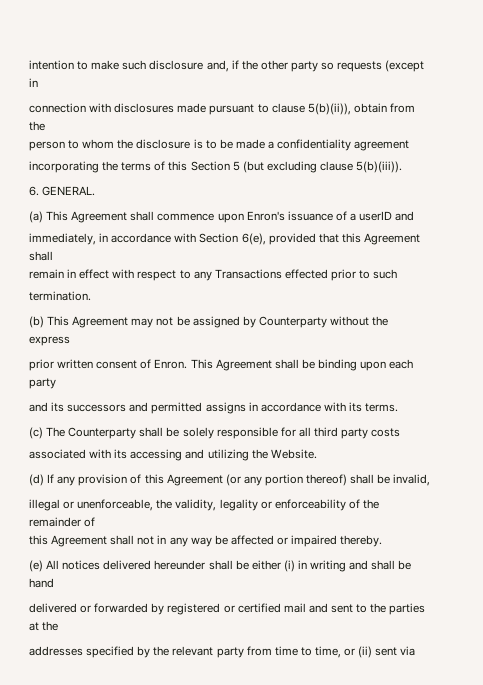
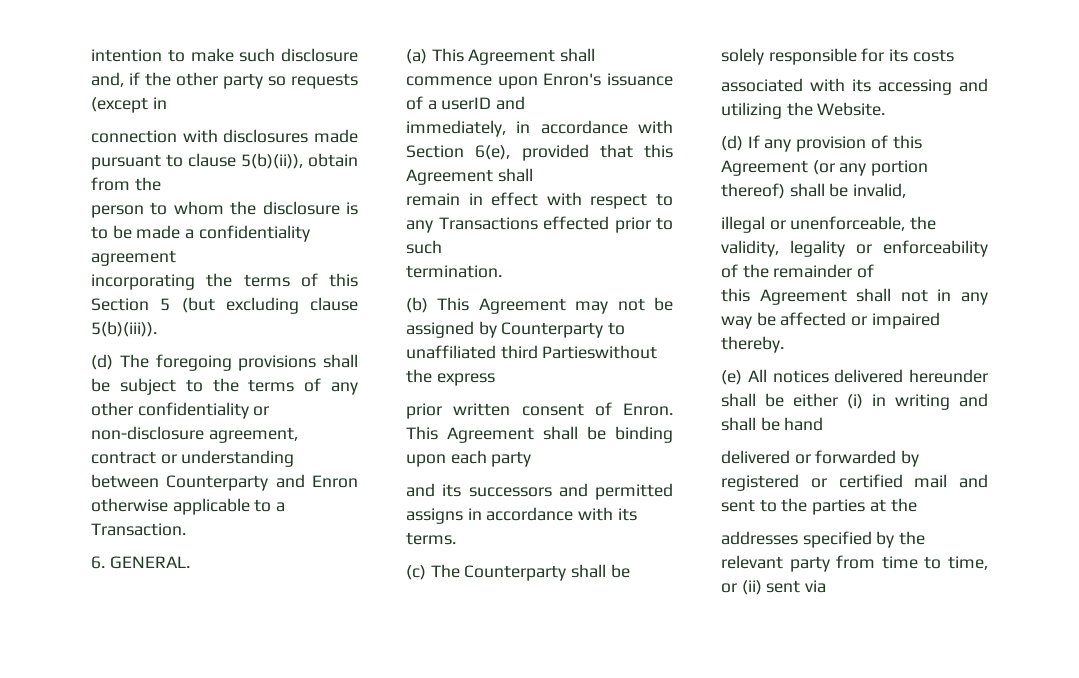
(403, 167) none -> [91,354,358,371] [91,378,358,395] [91,402,270,419] [91,426,298,443] [91,450,295,467] [91,474,358,491] [91,498,286,515] [91,523,186,536] // (d) The foregoing provisions shall be subject to the terms of any other confidentiality or non-disclosure agreement, contract or understanding between Counterparty and Enron otherwise applicable to a Transaction.
[329,316,369,326] without -> [608,322,626,335] [406,345,658,359] to unaffiliated third Partieswithout
[298,427,369,439] all third party -> [889,49,909,62] its

